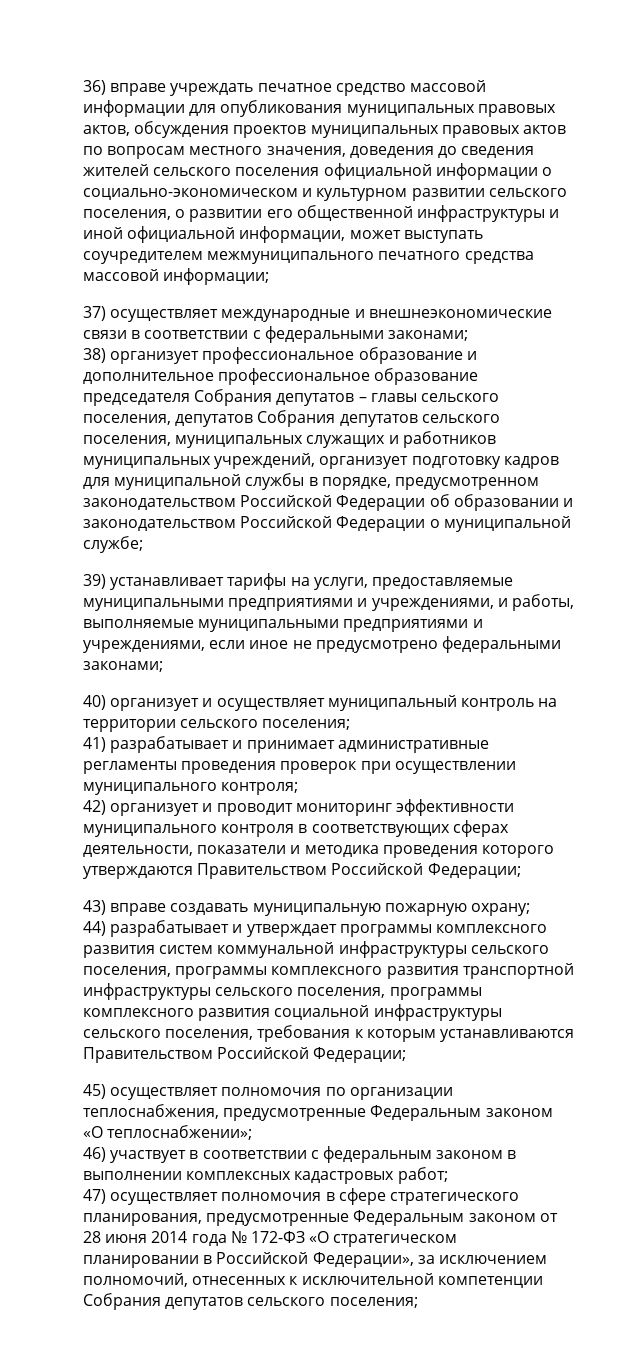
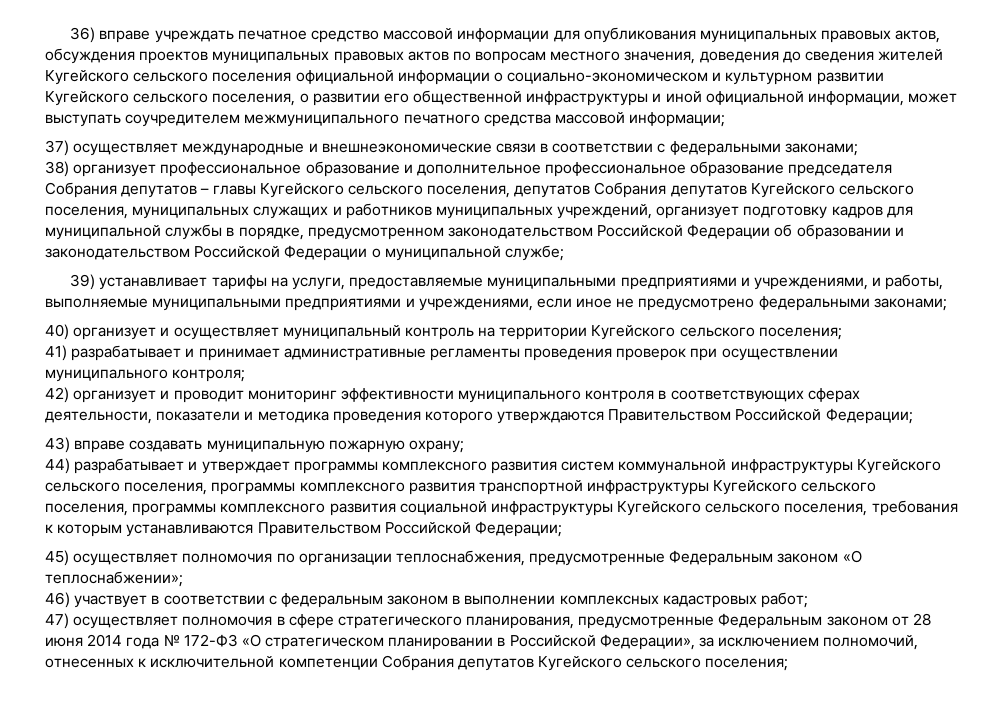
(149, 170) none -> [45,70,129,85] Кугейского
(485, 194) none -> [45,91,129,106] Кугейского
(417, 397) none -> [259,183,344,198] Кугейского
(418, 420) none -> [750,183,835,198] Кугейского
(176, 725) none -> [591,325,676,340] Кугейского
(467, 949) none -> [856,459,941,474] Кугейского
(211, 991) none -> [713,480,798,495] Кугейского
(502, 1012) none -> [617,501,702,516] Кугейского
(244, 1303) none -> [538,656,623,671] Кугейского

